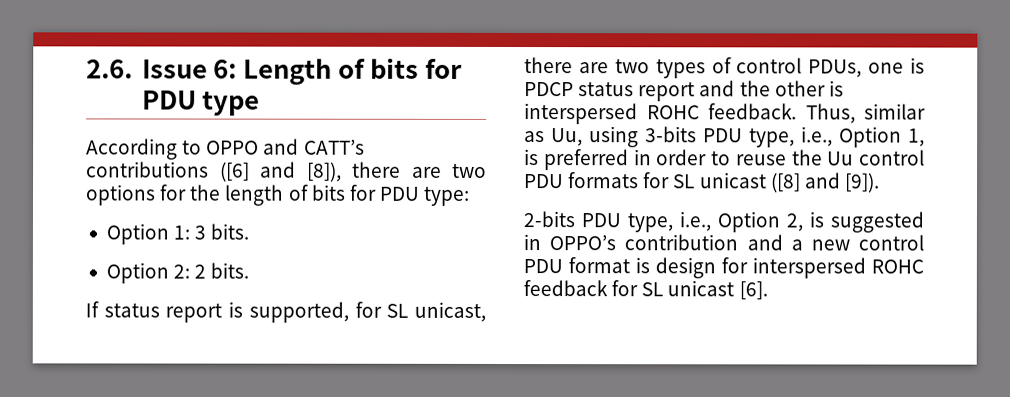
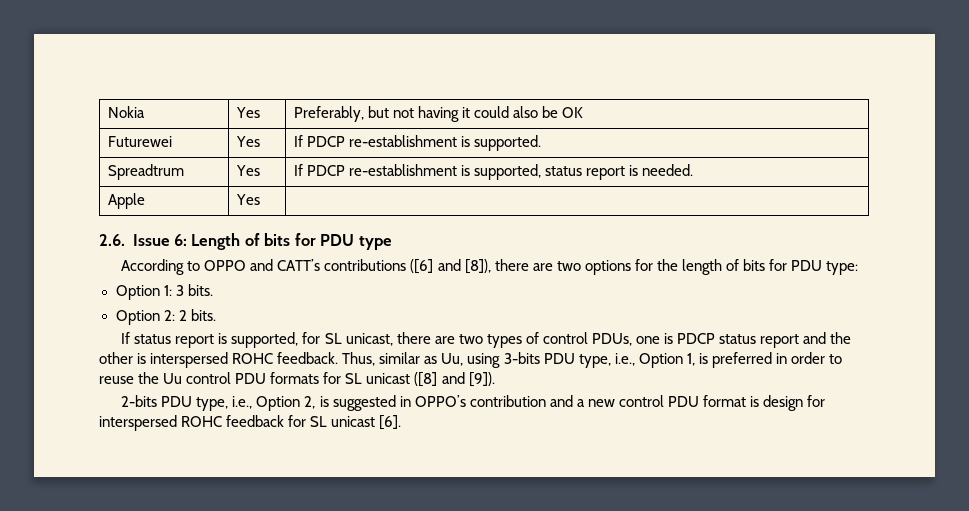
(86, 69) none -> [107,106,145,118] [235,107,260,118] [293,106,584,122] [107,136,172,147] [235,136,260,147] [293,135,542,151] [107,164,184,180] [235,165,260,176] [293,164,694,180] [107,193,145,209] [235,194,260,205] Nokia | Yes | Preferably, but not having it could also be OK // Futurewei | Yes | If PDCP re-establishment is supported. // Spreadtrum | Yes | If PDCP re-establishment is supported, status report is needed. // Apple | Yes | //

